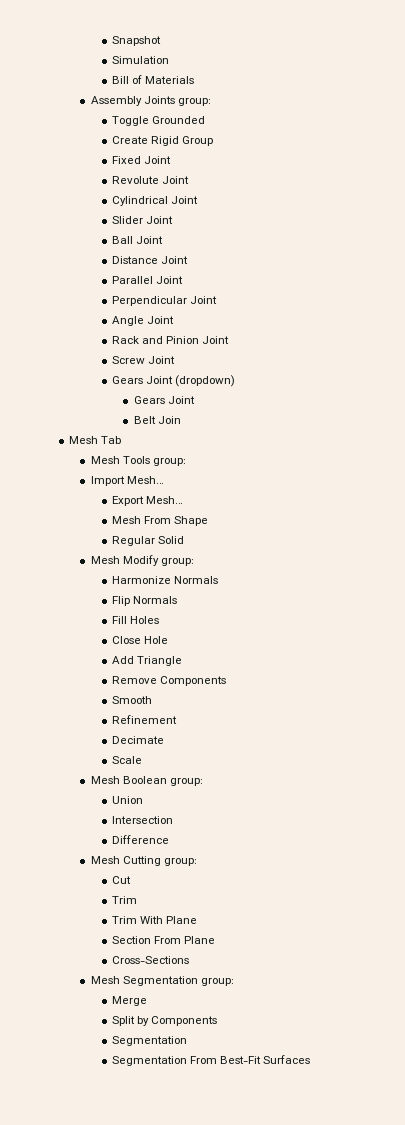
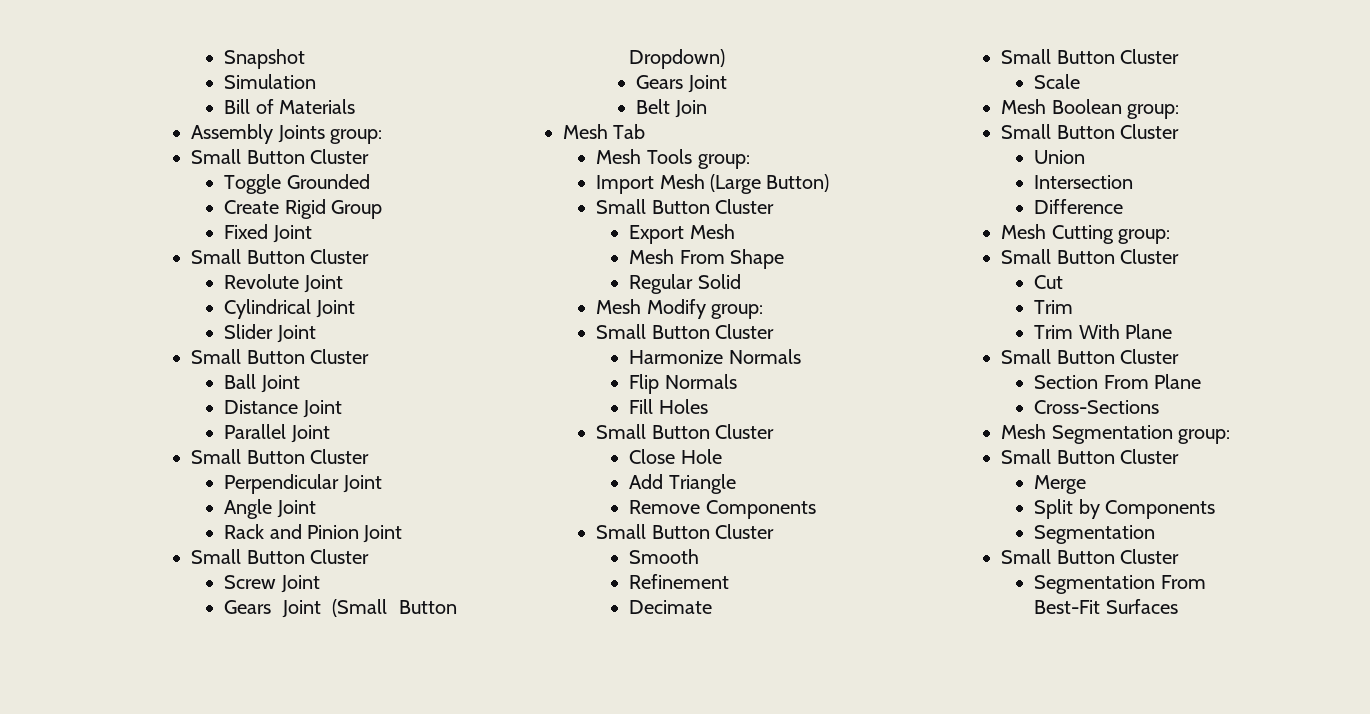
(211, 102) none -> [191,149,369,164] // Small Button Cluster
(172, 160) none -> [191,249,369,264] // Small Button Cluster
(174, 220) none -> [191,349,369,364] // Small Button Cluster
(184, 280) none -> [191,449,369,464] // Small Button Cluster
(230, 340) none -> [191,549,369,564] // Small Button Cluster
[175,375,236,387] (dropdown) -> [332,599,457,617] [629,49,726,69] (Small Button Dropdown)
[126,476,164,484] Mesh… -> [659,174,830,194] [596,199,774,214] Mesh (Large Button) // Small Button Cluster
[146,496,184,504] Mesh… -> [689,224,735,239] Mesh
(194, 562) none -> [596,324,774,339] // Small Button Cluster
(160, 620) none -> [596,424,774,439] // Small Button Cluster
(227, 681) none -> [596,524,774,539] // Small Button Cluster
(165, 740) none -> [1001,49,1179,64] // Small Button Cluster
(203, 782) none -> [1001,124,1179,139] // Small Button Cluster
(197, 862) none -> [1001,249,1179,264] // Small Button Cluster
(198, 920) none -> [1001,349,1179,364] // Small Button Cluster
(234, 982) none -> [1001,449,1179,464] // Small Button Cluster
(188, 1041) none -> [1001,549,1179,564] // Small Button Cluster

